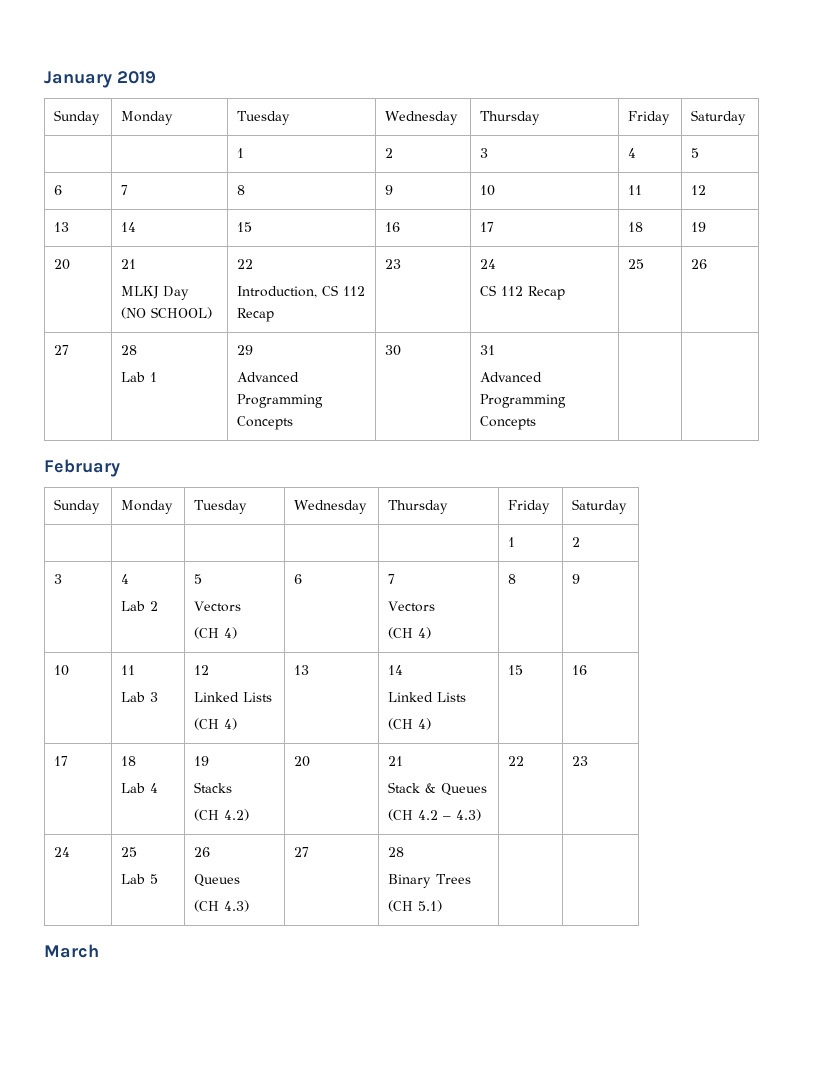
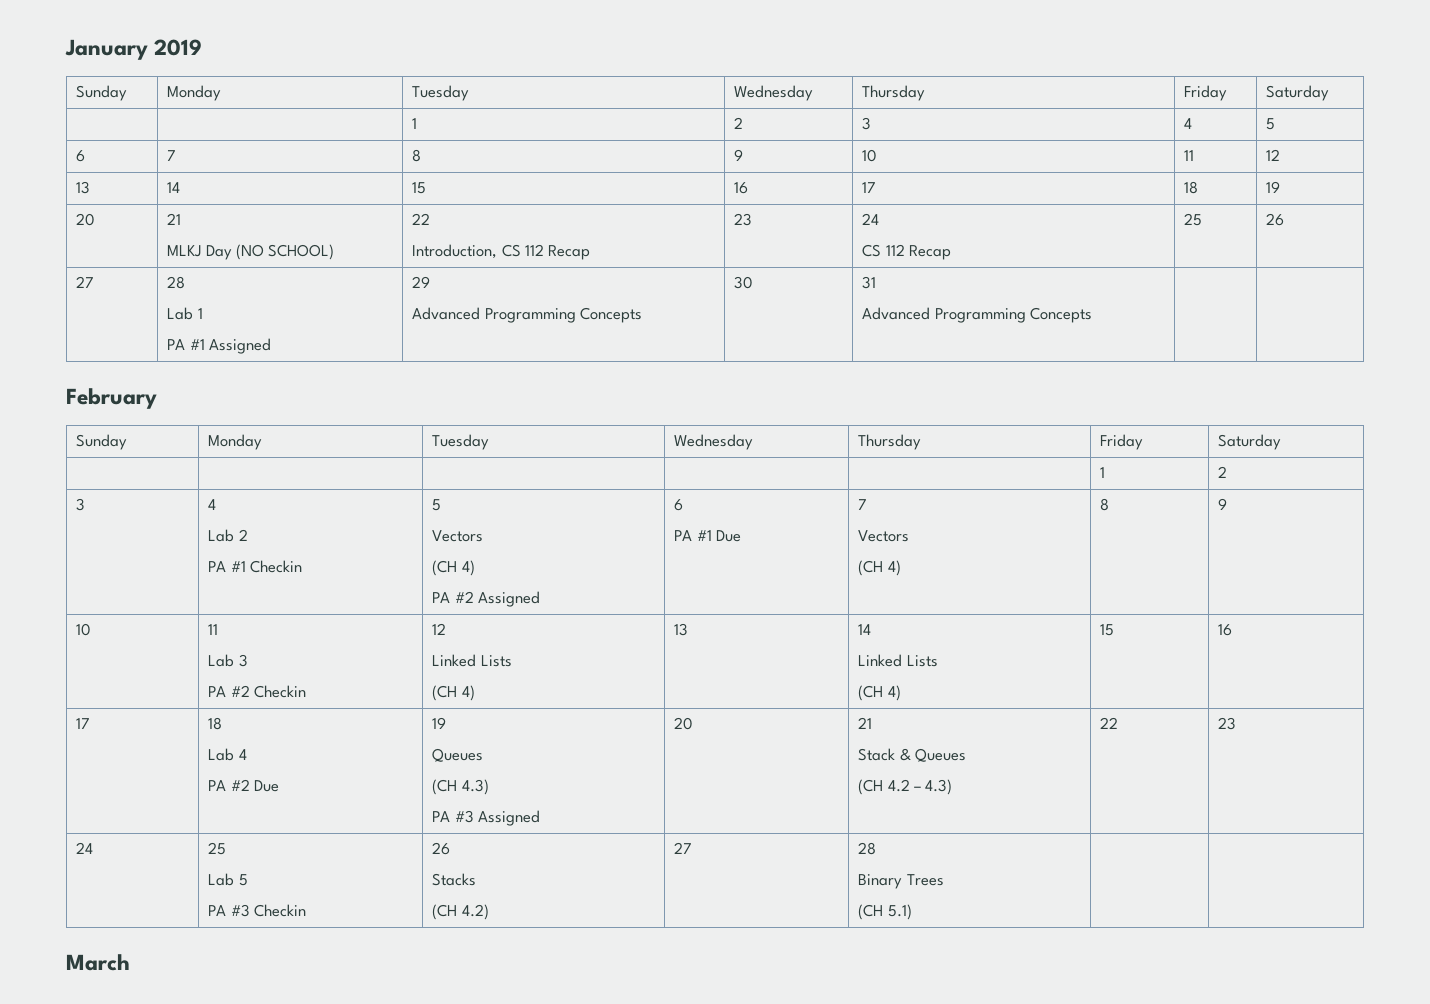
(158, 377) none -> [167,338,271,354] // PA #1 Assigned
(159, 606) none -> [208,560,302,573] // PA #1 Checkin
[294,574,303,584] | 6 -> [432,591,540,607] [674,499,684,511] [674,530,741,542] // PA #2 Assigned | 6 // PA #1 Due
(159, 697) none -> [208,685,306,698] // PA #2 Checkin
[194,756,210,766] [194,782,233,793] [194,809,250,821] | 19 // Stacks // (CH 4.2) -> [208,779,279,792] [432,717,447,729] [432,748,484,762] [432,779,489,795] [432,810,540,826] // PA #2 Due | 19 // Queues // (CH 4.3) // PA #3 Assigned
[194,847,211,857] [194,874,241,887] [194,900,250,912] | 26 // Queues // (CH 4.3) -> [208,904,306,917] [432,842,451,855] [432,873,477,886] [432,904,489,920] // PA #3 Checkin | 26 // Stacks // (CH 4.2)

